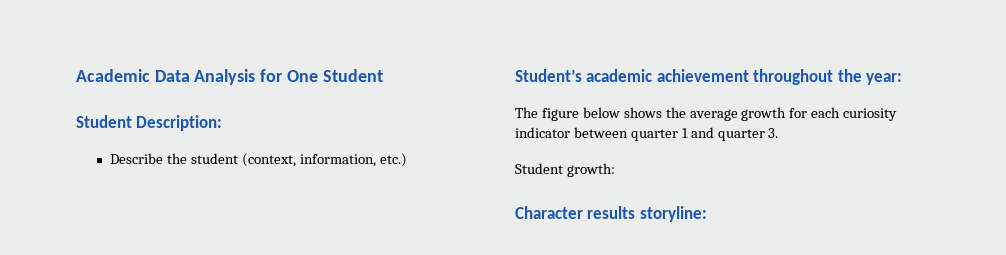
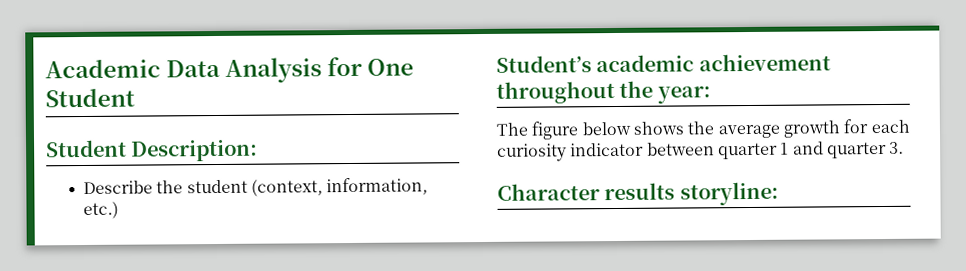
[515,163,615,177] // Student growth: -> (905, 147) none

